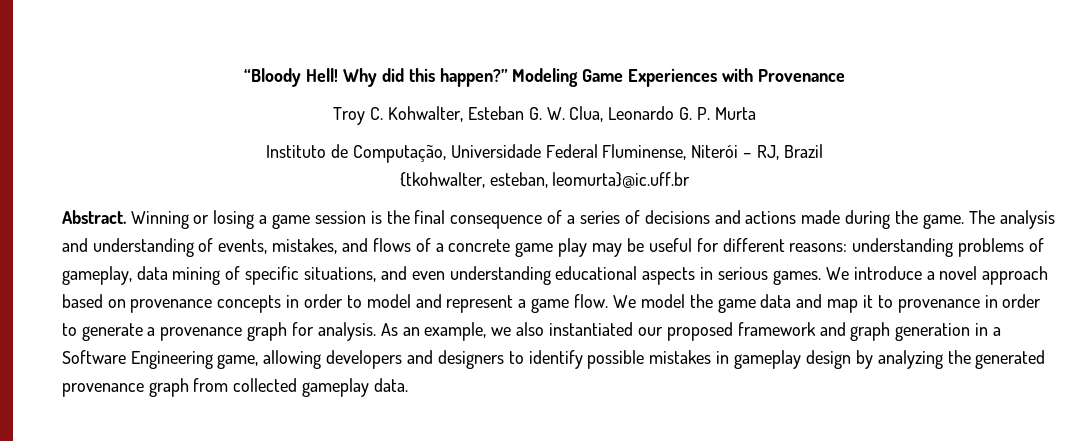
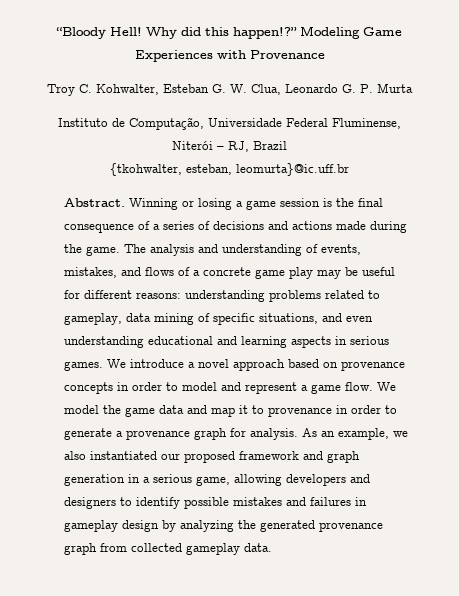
[439,68,508,87] happen?” -> [233,27,297,39] happen!?”
[1028,238,1044,252] of -> [325,290,381,299] related to
(638, 273) none -> [217,336,288,348] and learning
[61,350,213,369] Software Engineering -> [153,474,193,483] serious
(712, 357) none -> [286,497,352,506] and failures

